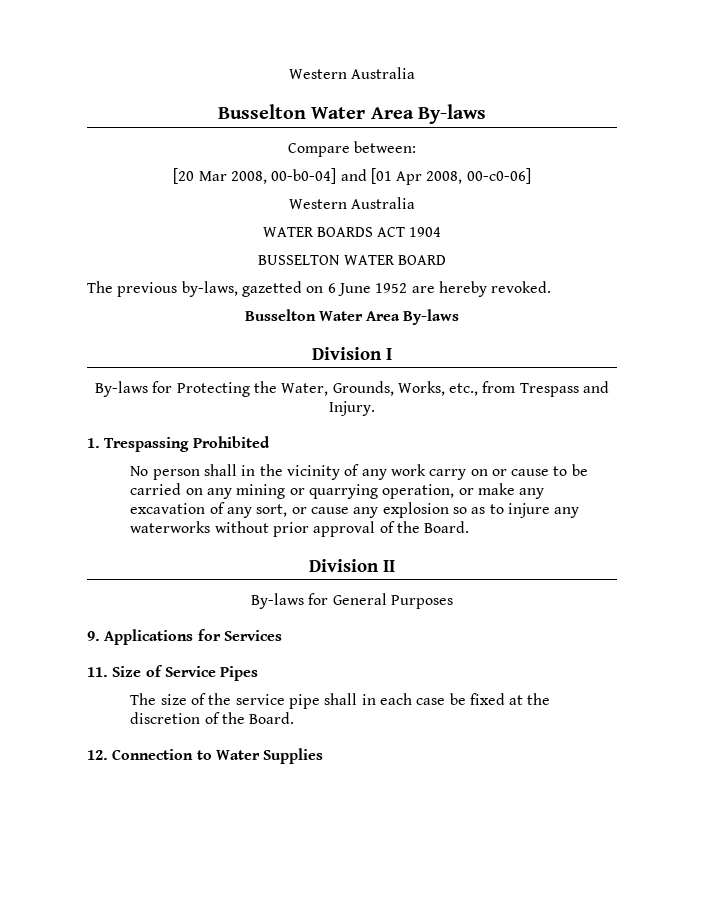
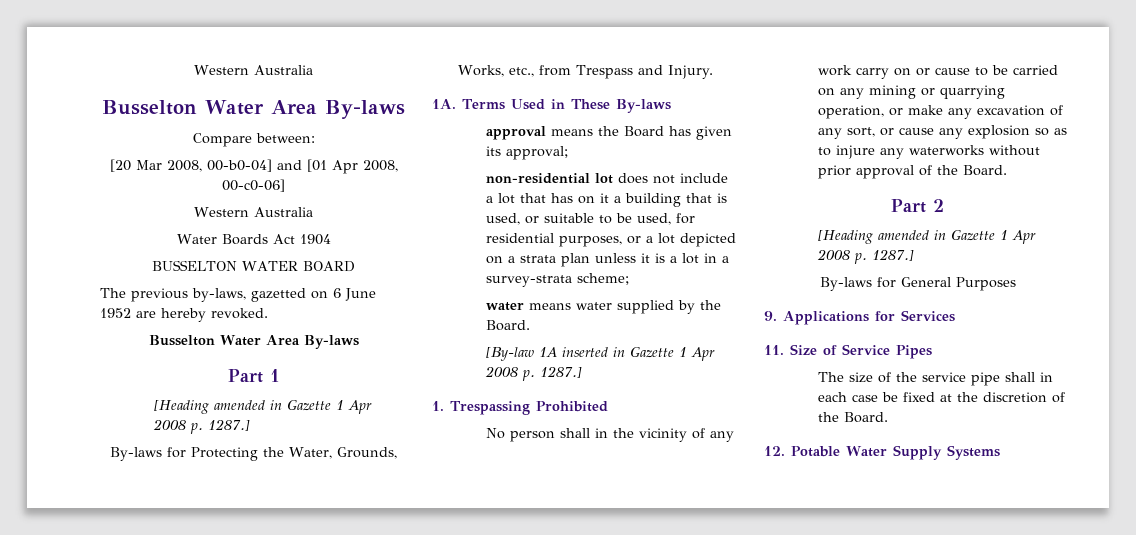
[262,227,406,237] WATER BOARDS ACT -> [176,234,295,245] Water Boards Act
[312,347,392,360] Division I -> [227,369,280,383] [154,400,373,414] [153,419,251,434] Part 1 // [Heading amended in Gazette 1 Apr 2008 p. 1287.]
(375, 408) none -> [432,99,671,113] [486,126,733,140] [486,146,569,160] [486,173,729,184] [486,193,728,207] [486,213,696,225] [486,233,737,247] [486,253,730,267] [486,273,630,287] [486,300,722,314] [486,320,531,331] [486,347,716,361] [485,366,583,381] // 1A. Terms Used in These By-laws // approval means the Board has given its approval; // non-residential lot does not include a lot that has on it a building that is used, or suitable to be used, for residential purposes, or a lot depicted on a strata plan unless it is a lot in a survey-strata scheme; // water means water supplied by the Board. // [By-law 1A inserted in Gazette 1 Apr 2008 p. 1287.]
[309,559,395,572] Division II -> [891,199,944,213] [818,230,1037,244] [817,249,915,264] Part 2 // [Heading amended in Gazette 1 Apr 2008 p. 1287.]
[112,748,324,764] Connection to Water Supplies -> [791,445,1000,460] Potable Water Supply Systems

